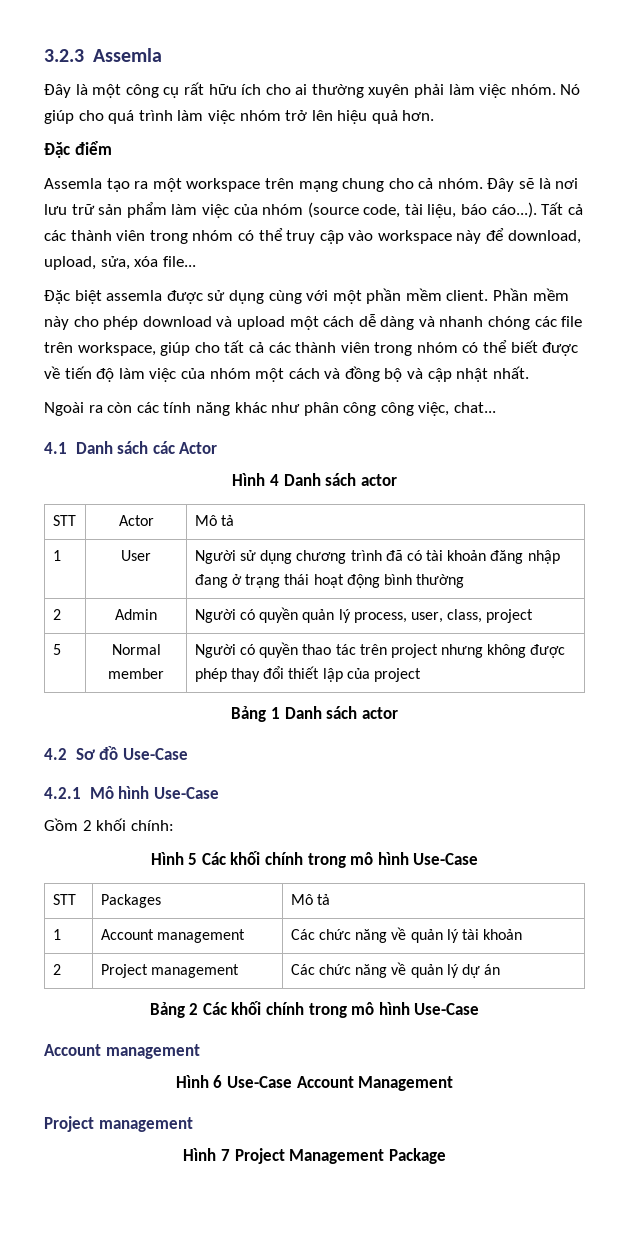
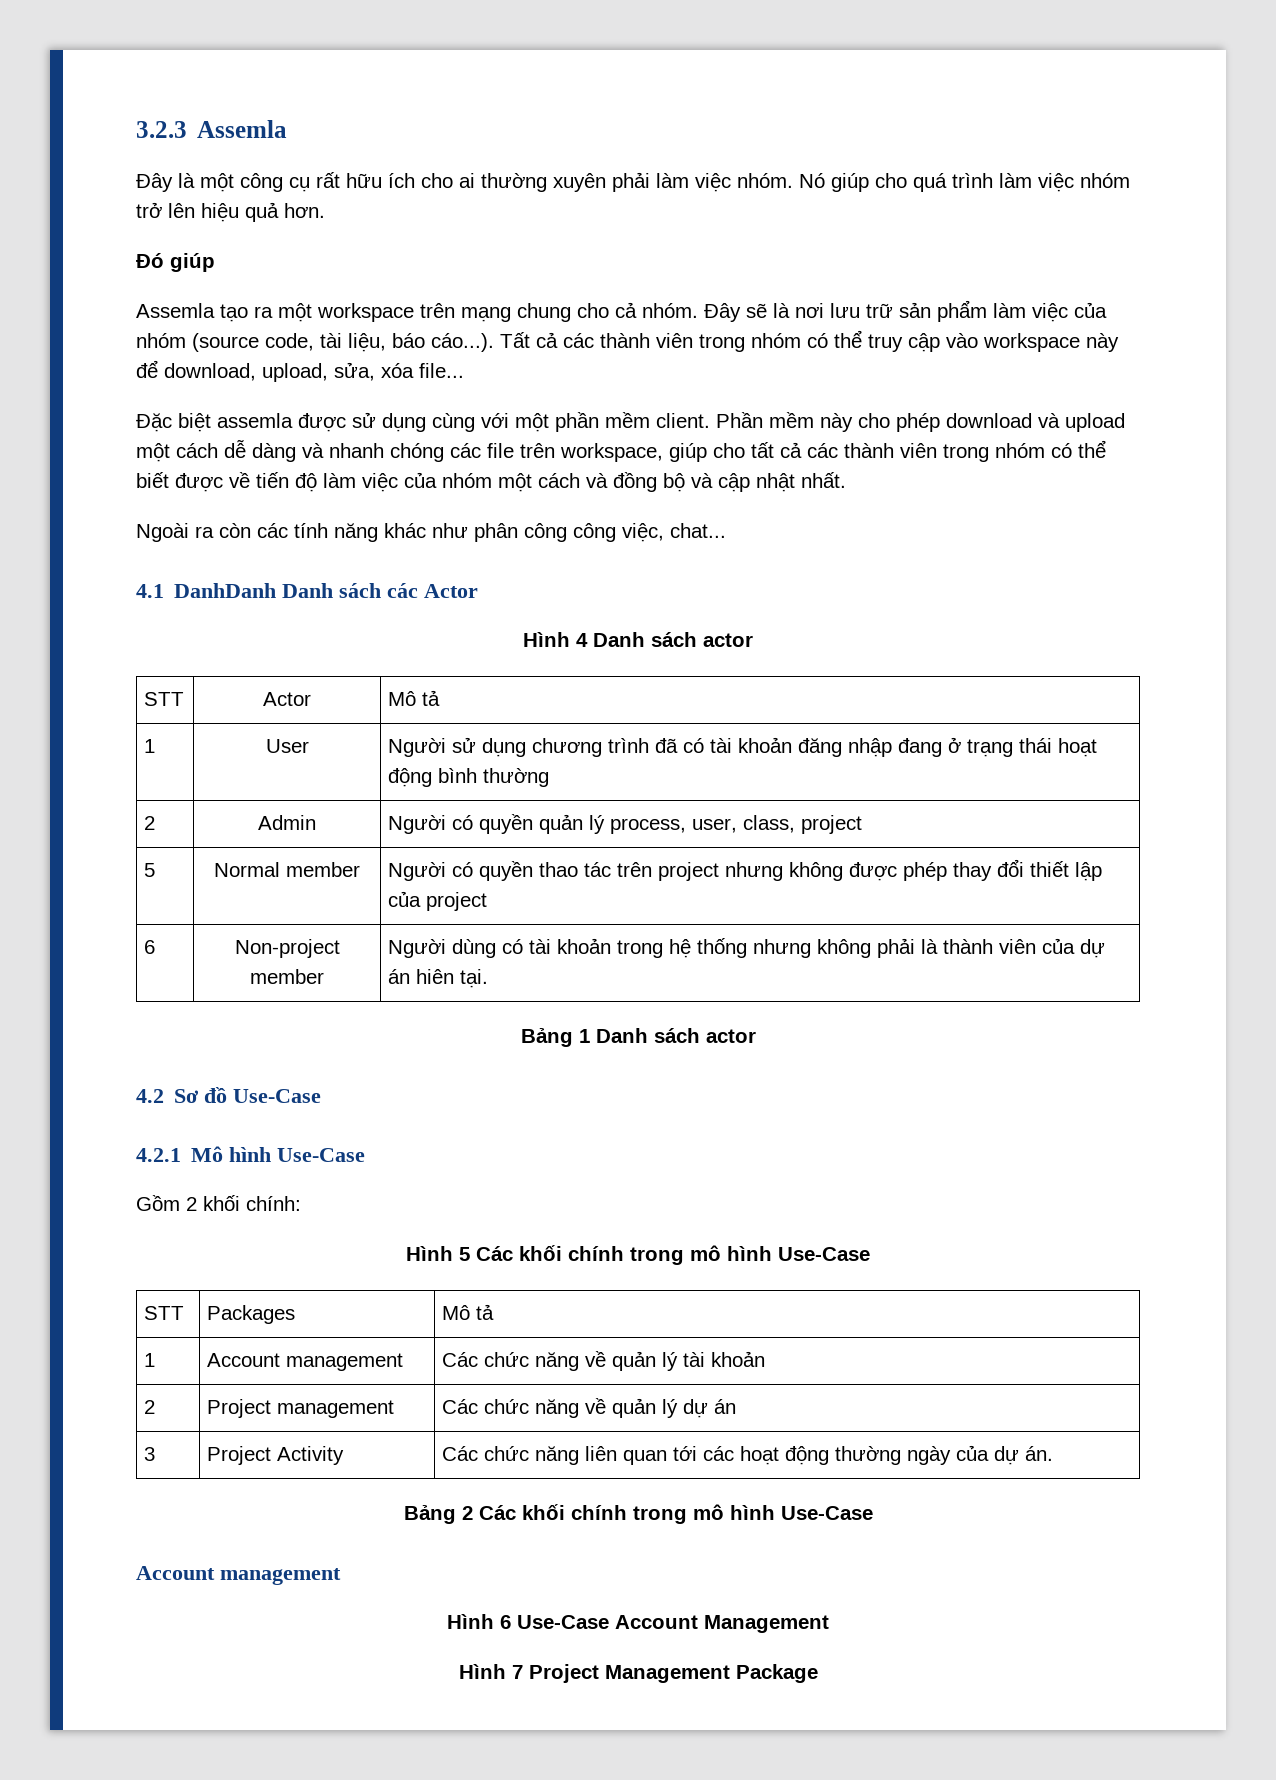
[44,141,112,158] Đặc điểm -> [136,253,215,272] Đó giúp
(67, 448) none -> [174,583,277,598] DanhDanh
(421, 675) none -> [144,940,156,954] [234,939,340,958] [250,969,324,984] [388,938,1106,958] [388,969,489,988] // 6 | Non-project member | Người dùng có tài khoản trong hệ thống nhưng không phải là thành viên của dự án hiên tại.
(501, 969) none -> [144,1447,156,1461] [207,1446,345,1465] [442,1445,1054,1465] // 3 | Project Activity | Các chức năng liên quan tới các hoạt động thường ngày của dự án.
[44,1116,193,1132] // Project management -> (829, 1624) none

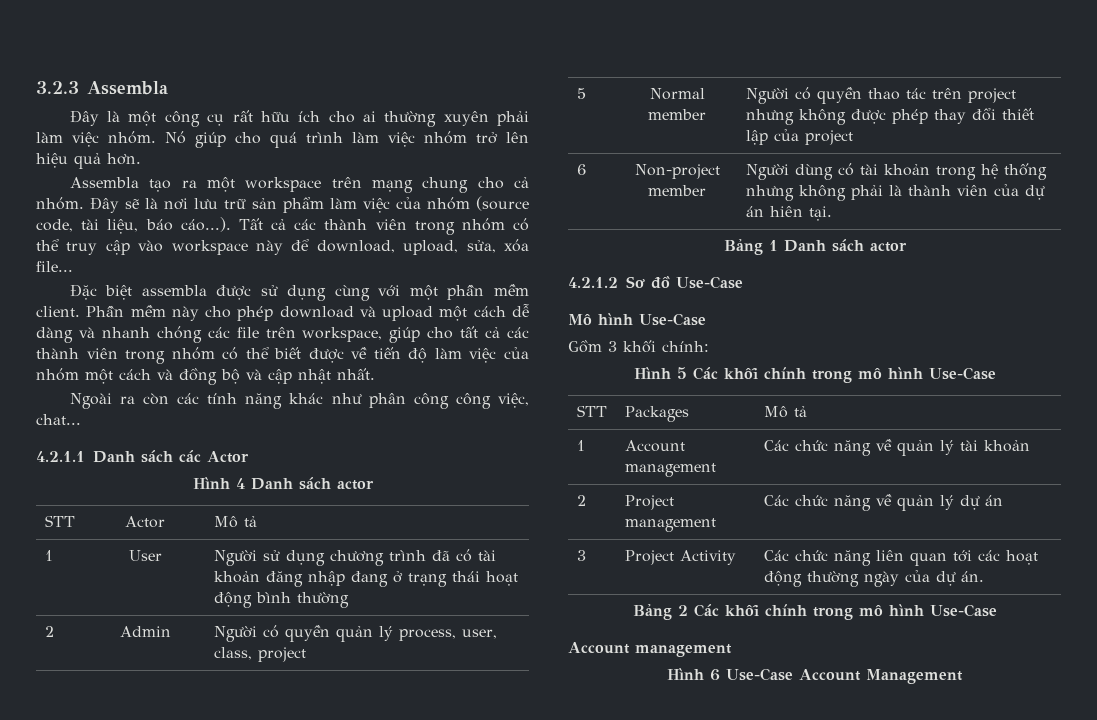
[197,120,288,138] Assemla -> [87,81,168,95] Assembla
[136,253,215,272] [136,303,215,318] Đó giúp // Assemla -> [69,177,139,188] Assembla
[217,413,293,428] assemla -> [141,285,207,296] assembla
[136,583,277,598] 4.1 DanhDanh -> [36,451,85,462] 4.2.1.1
[136,1089,164,1103] 4.2 -> [568,277,618,288] 4.2.1.2
[136,1148,181,1162] 4.2.1 -> (743, 282) none
[186,1197,197,1211] 2 -> [608,341,617,352] 3
[458,1664,818,1683] // Hình 7 Project Management Package -> (963, 676) none

